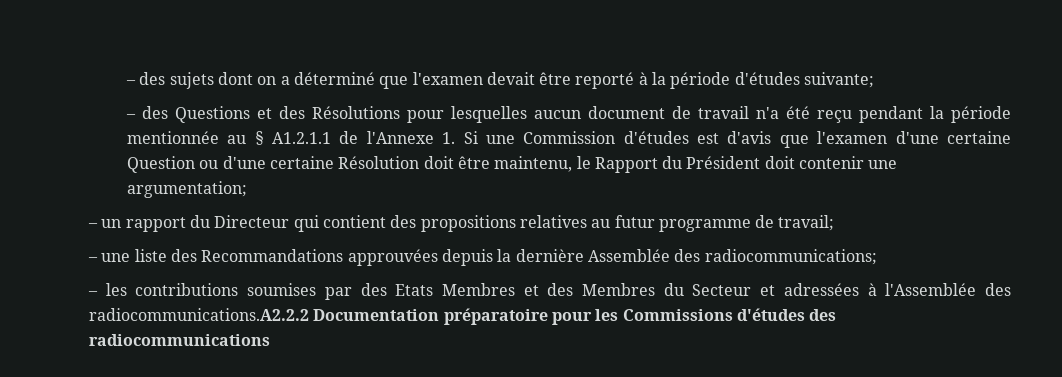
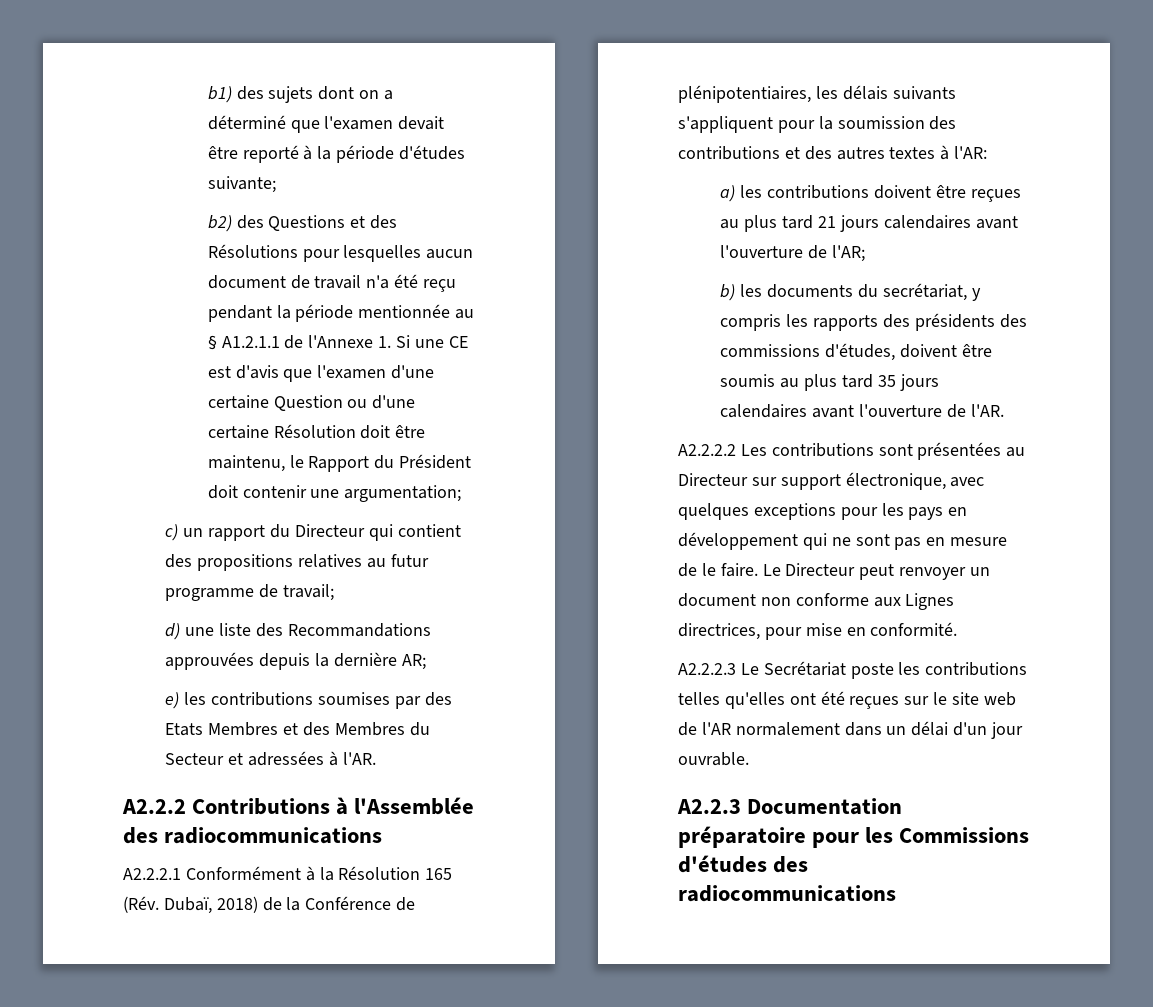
[125,80,136,85] – -> [207,86,232,103] b1)
[125,114,136,119] – -> [207,215,232,232] b2)
[523,131,689,144] Commission d'études -> [448,336,468,348] CE
[87,223,98,228] – -> [165,524,179,541] c)
[87,257,98,262] – -> [165,623,181,640] d)
[587,249,877,265] [87,291,98,296] Assemblée des radiocommunications; // – -> [401,654,426,670] [165,692,180,709] AR; // e)
[885,283,1012,296] [88,308,309,321] l'Assemblée des radiocommunications.A2.2.2 -> [342,752,376,765] [122,797,475,815] [123,827,383,844] [123,866,453,881] [123,896,416,914] [678,85,956,103] [678,116,957,133] [678,145,988,160] [720,185,1021,202] [720,215,1018,232] [720,245,866,262] [720,283,981,301] [720,313,1027,331] [720,343,992,361] [720,374,939,391] [720,404,1004,418] [678,442,1026,460] [678,472,985,490] [678,503,968,520] [678,532,1008,550] [678,563,991,580] [678,593,955,610] [678,622,958,640] [678,661,1028,679] [678,691,1016,709] [678,721,1024,739] [678,752,749,766] [677,799,741,814] l'AR. // А2.2.2 Contributions à l'Assemblée des radiocommunications // А2.2.2.1 Conformément à la Résolution 165 (Rév. Dubaï, 2018) de la Conférence de plénipotentiaires, les délais suivants s'appliquent pour la soumission des contributions et des autres textes à l'AR: // a) les contributions doivent être reçues au plus tard 21 jours calendaires avant l'ouverture de l'AR; // b) les documents du secrétariat, y compris les rapports des présidents des commissions d'études, doivent être soumis au plus tard 35 jours calendaires avant l'ouverture de l'AR. // А2.2.2.2 Les contributions sont présentées au Directeur sur support électronique, avec quelques exceptions pour les pays en développement qui ne sont pas en mesure de le faire. Le Directeur peut renvoyer un document non conforme aux Lignes directrices, pour mise en conformité. // А2.2.2.3 Le Secrétariat poste les contributions telles qu'elles ont été reçues sur le site web de l'AR normalement dans un délai d'un jour ouvrable. // A2.2.3

